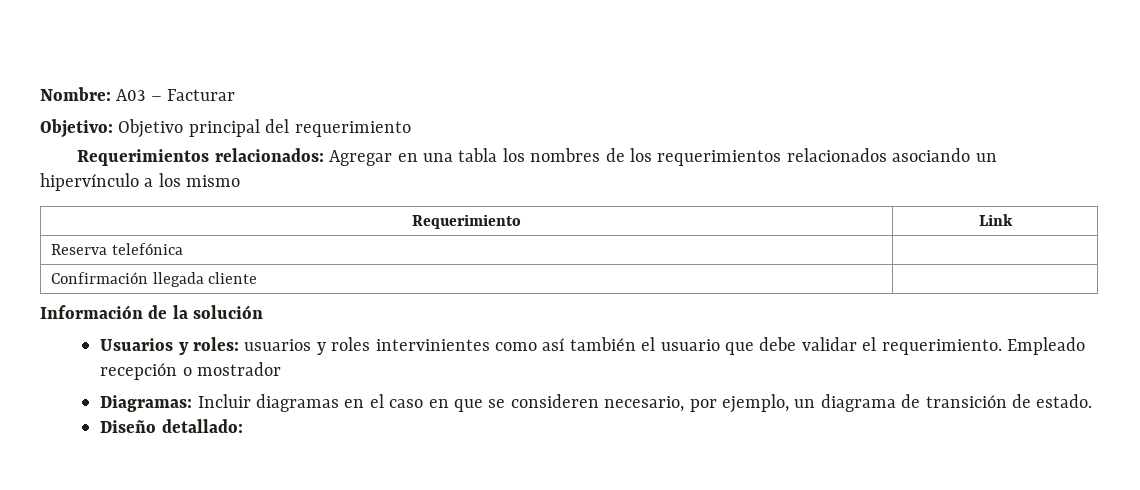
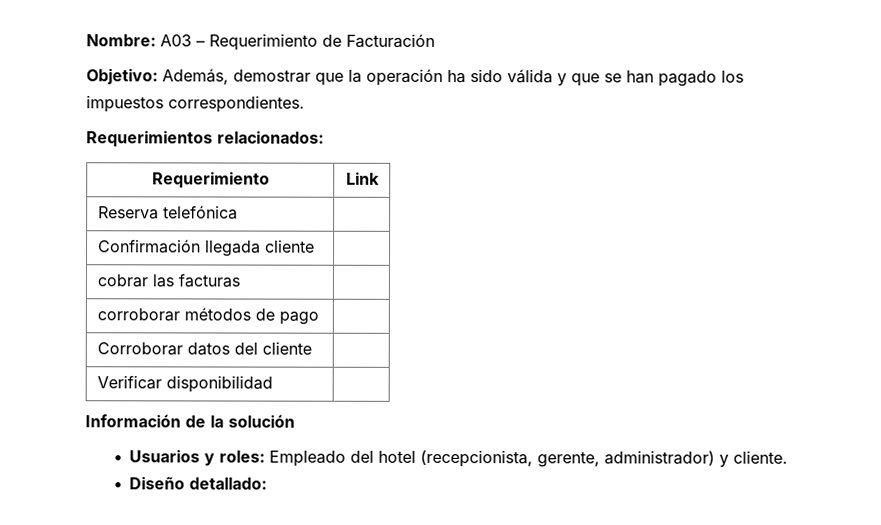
[167,89,236,101] [40,119,411,138] [77,148,997,166] [40,173,241,191] Facturar // Objetivo: Objetivo principal del requerimiento // Requerimientos relacionados: Agregar en una tabla los nombres de los requerimientos relacionados asociando un hipervínculo a los mismo -> [209,33,435,51] [86,68,744,87] [86,95,305,113] [86,130,324,148] Requerimiento de Facturación // Objetivo: Además, demostrar que la operación ha sido válida y que se han pagado los impuestos correspondientes. // Requerimientos relacionados:
(258, 278) none -> [96,273,240,288] [96,307,319,325] [96,341,312,356] [96,375,273,393] // cobrar las facturas | // corroborar métodos de pago | // Corroborar datos del cliente | // Verificar disponibilidad |
[244,337,1086,355] [100,362,282,380] [100,394,1093,413] usuarios y roles intervinientes como así también el usuario que debe validar el requerimiento. Empleado recepción o mostrador // Diagramas: Incluir diagramas en el caso en que se consideren necesario, por ejemplo, un diagrama de transición de estado. -> [269,449,789,468] Empleado del hotel (recepcionista, gerente, administrador) y cliente.

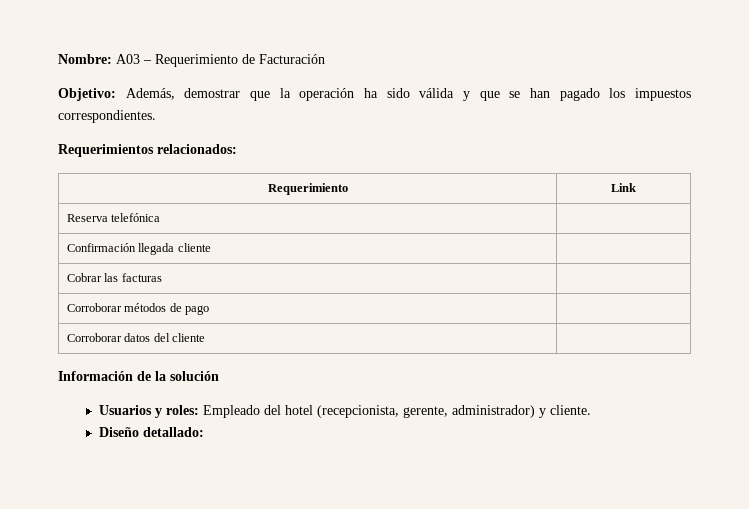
[96,274,148,288] cobrar -> [67,273,103,282] Cobrar
[96,308,180,322] corroborar -> [67,303,123,312] Corroborar
[96,375,273,393] // Verificar disponibilidad | -> (206, 337) none

